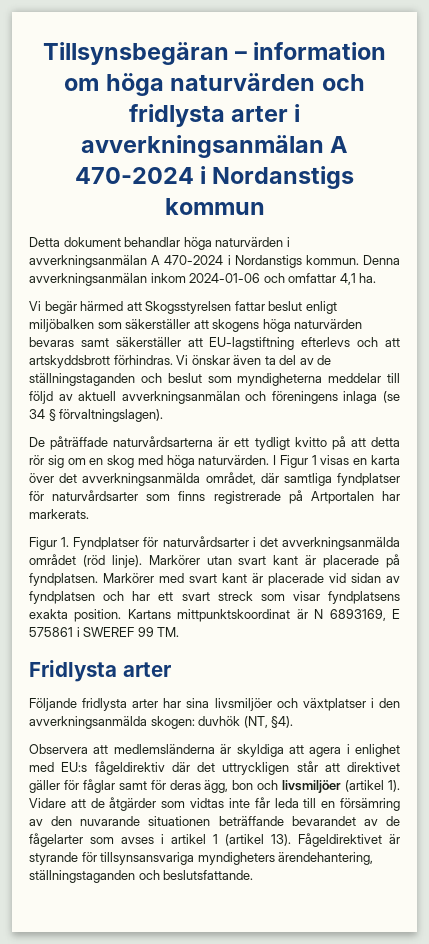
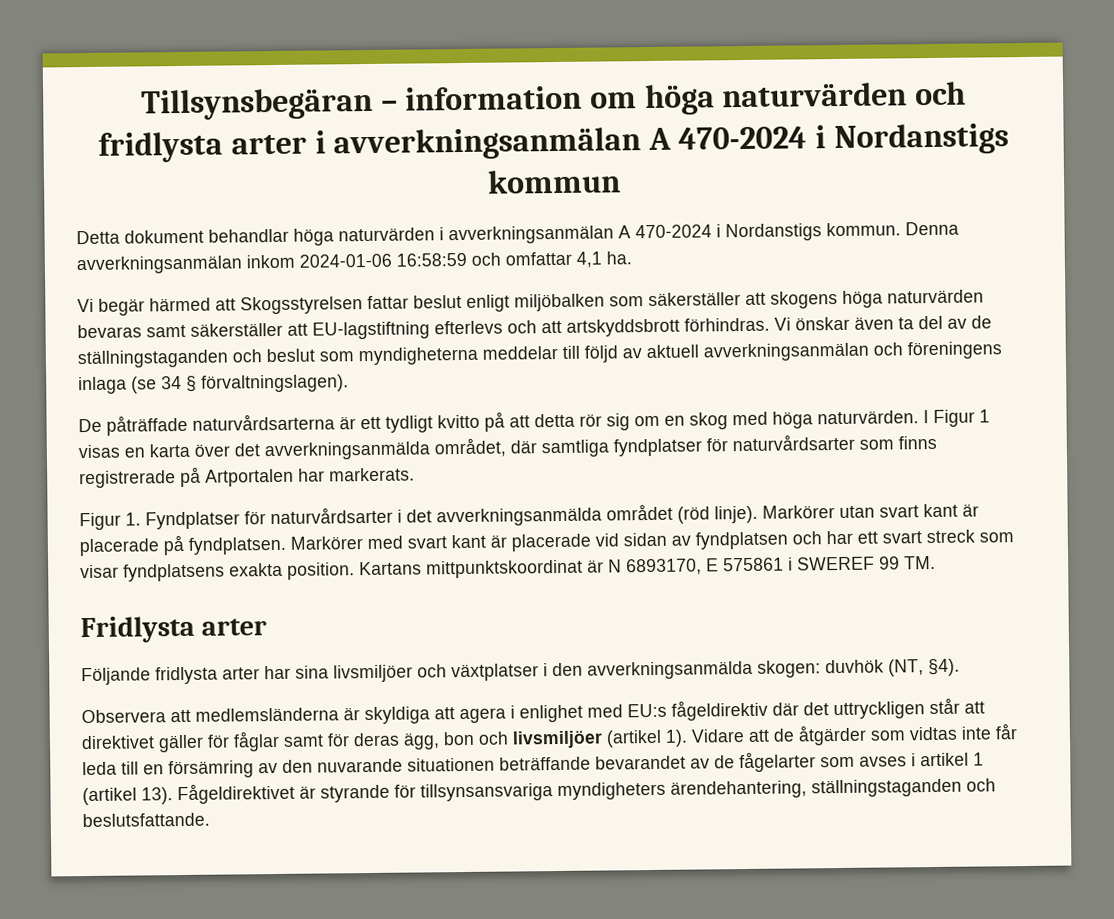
(261, 278) none -> [396,252,467,267] 16:58:59
[329,609,386,621] 6893169, -> [626,558,702,576] 6893170,

